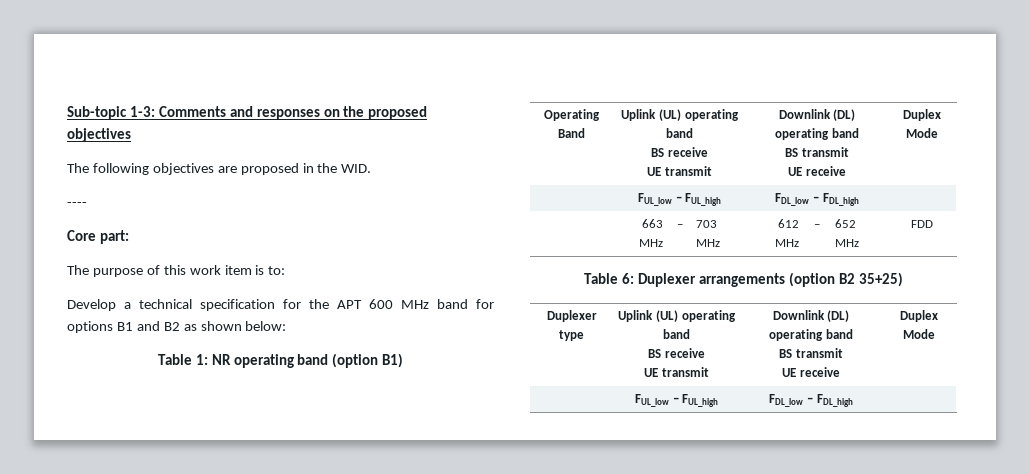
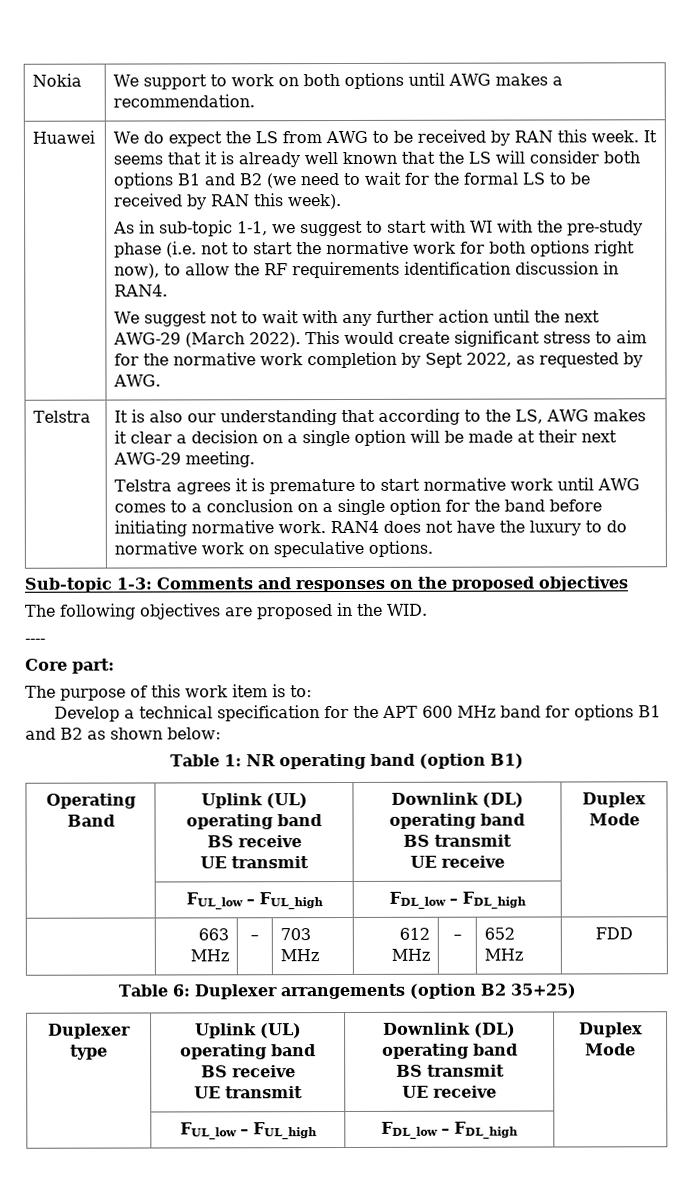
(67, 113) none -> [32,73,83,87] [113,72,564,90] [113,94,256,108] [32,130,96,144] [113,129,658,147] [113,150,641,168] [113,171,591,189] [114,193,343,210] [113,219,644,237] [114,240,636,258] [114,261,620,279] [114,284,169,297] [114,309,601,327] [113,330,648,348] [114,351,644,369] [113,374,162,387] [33,410,92,423] [114,408,647,426] [114,429,618,447] [113,451,256,468] [114,477,641,495] [114,498,603,516] [114,520,628,537] [114,540,434,558] Nokia | We support to work on both options until AWG makes a recommendation. // Huawei | We do expect the LS from AWG to be received by RAN this week. It seems that it is already well known that the LS will consider both options B1 and B2 (we need to wait for the formal LS to be received by RAN this week). // As in sub-topic 1-1, we suggest to start with WI with the pre-study phase (i.e. not to start the normative work for both options right now), to allow the RF requirements identification discussion in RAN4. // We suggest not to wait with any further action until the next AWG-29 (March 2022). This would create significant stress to aim for the normative work completion by Sept 2022, as requested by AWG. // Telstra | It is also our understanding that according to the LS, AWG makes it clear a decision on a single option will be made at their next AWG-29 meeting. // Telstra agrees it is premature to start normative work until AWG comes to a conclusion on a single option for the band before initiating normative work. RAN4 does not have the luxury to do normative work on speculative options. //

